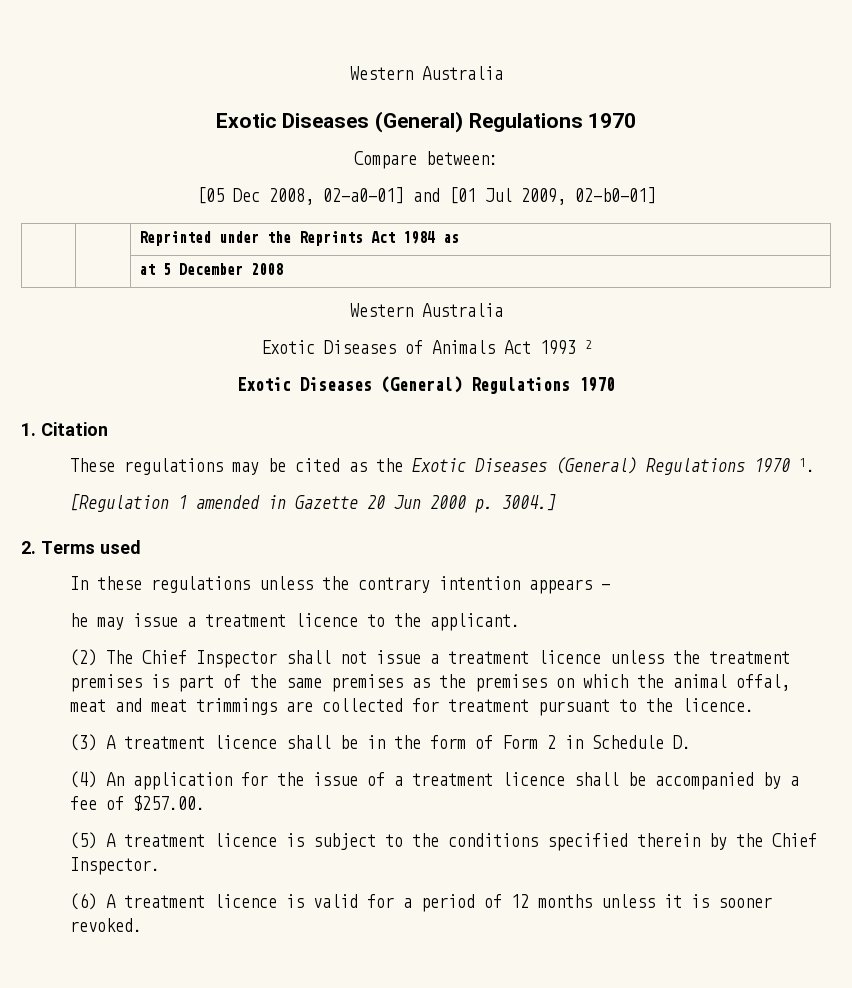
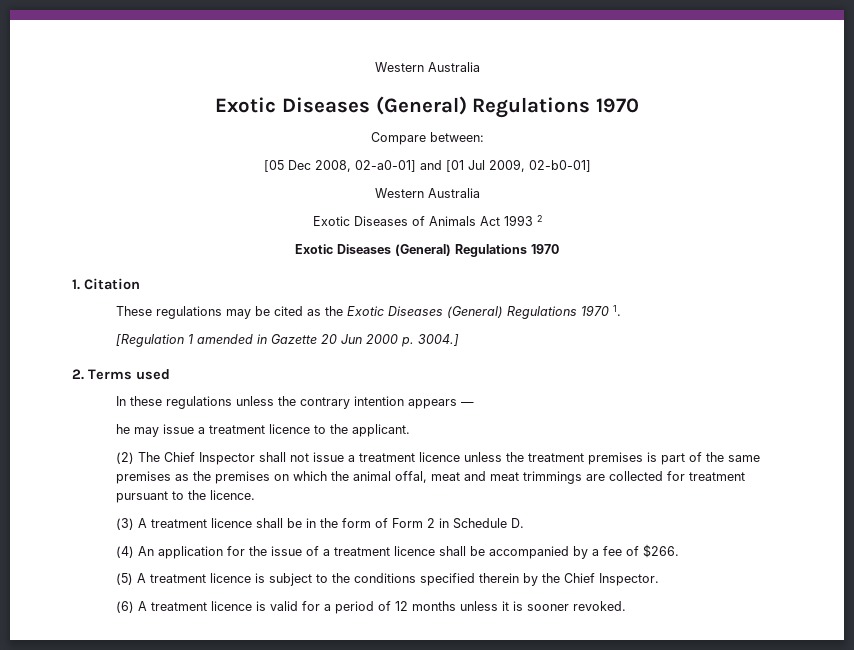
[138,231,459,246] [138,263,283,275] // | | Reprinted under the Reprints Act 1984 as // | | at 5 December 2008 -> (591, 166) none
[133,795,206,811] $257.00. -> [642,544,679,558] $266.

